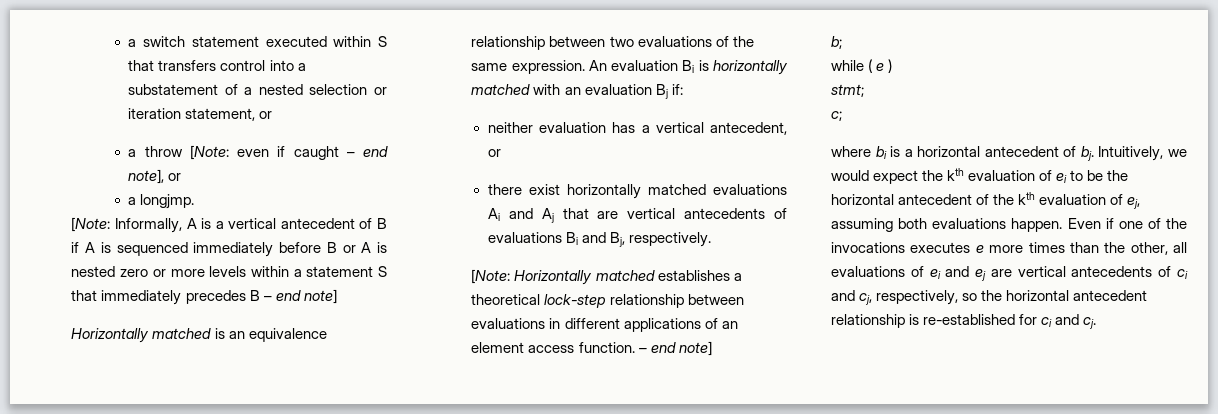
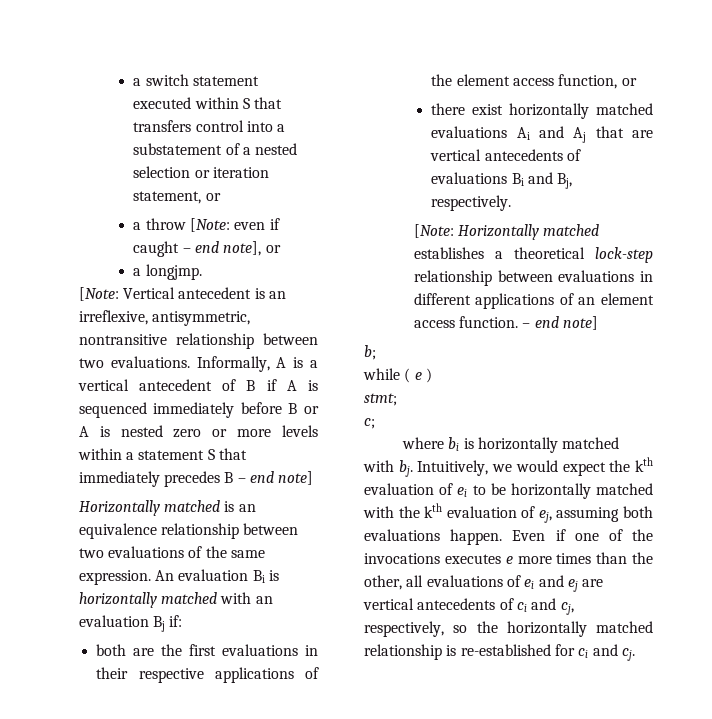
(111, 224) none -> [123,287,287,299] [78,310,251,326] [78,333,318,349] [78,356,190,368] Vertical antecedent is an irreflexive, antisymmetric, nontransitive relationship between two evaluations.
[487,122,787,135] neither evaluation has a vertical antecedent, -> [96,644,319,656] [96,667,320,683] [431,74,618,89] both are the first evaluations in their respective applications of the element access function,
[904,146,1077,157] a horizontal antecedent of -> [478,437,620,453] [363,460,394,472] horizontally matched with
[1107,170,1129,181] [831,194,990,205] the horizontal antecedent of -> [510,483,653,499] [363,506,394,518] horizontally matched with
[1006,290,1148,301] horizontal antecedent -> [506,621,653,637] horizontally matched

